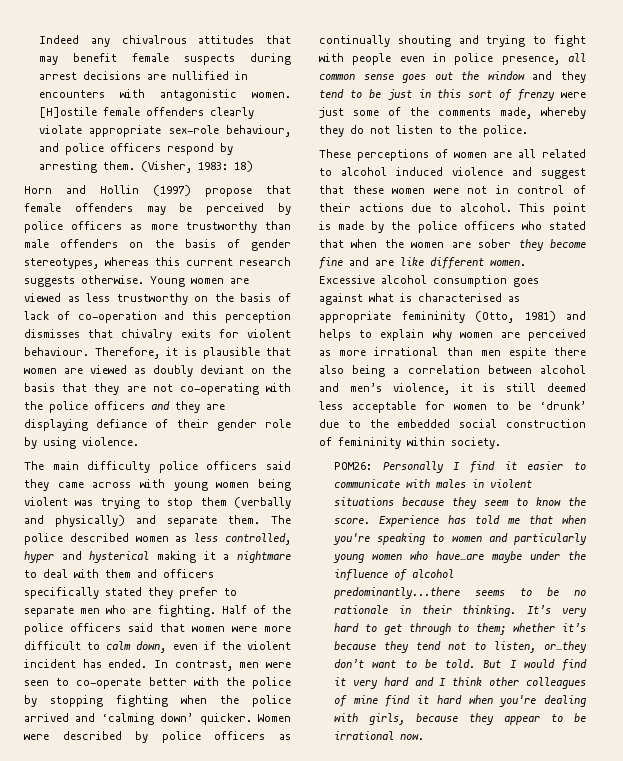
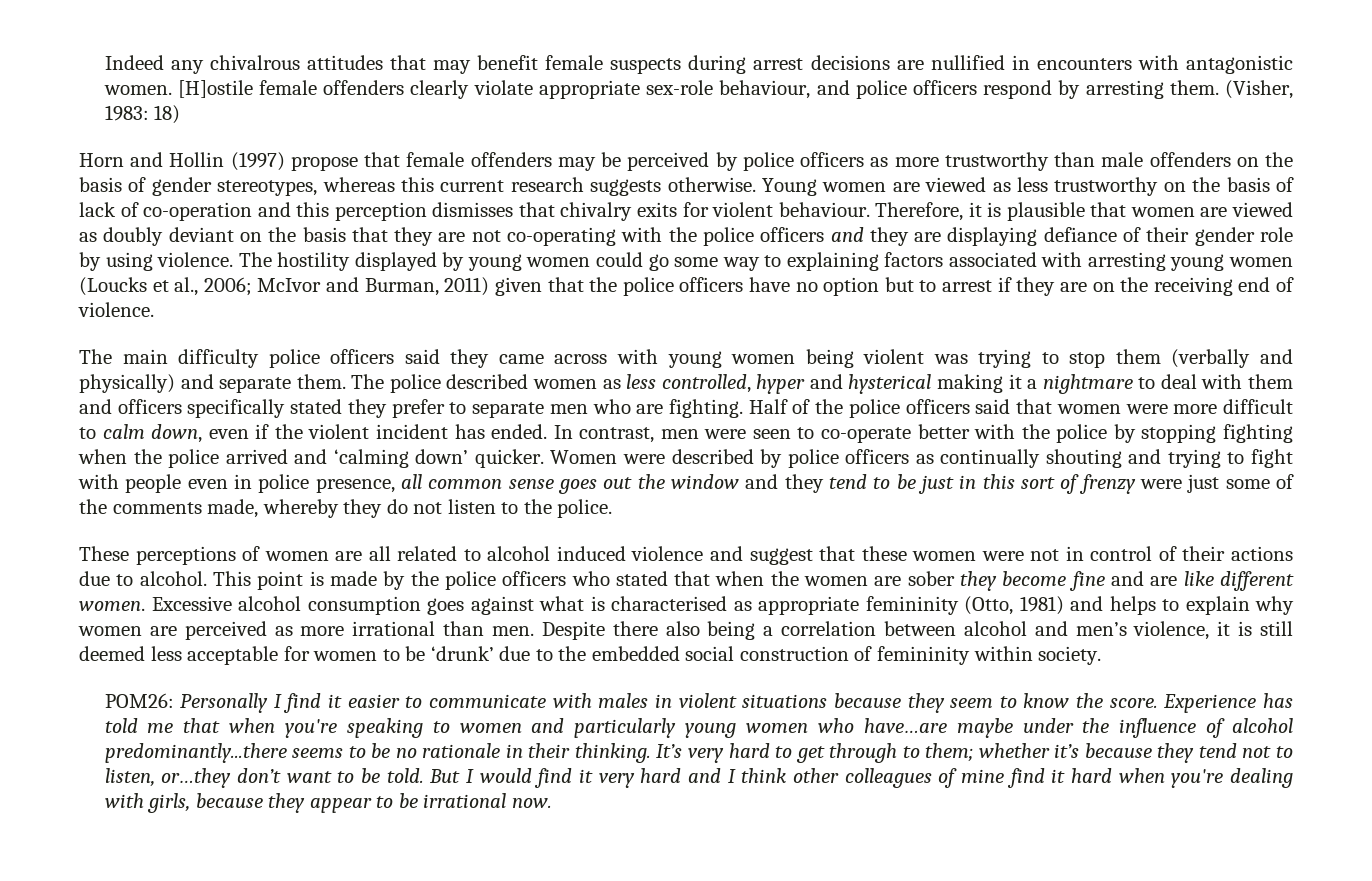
(139, 441) none -> [238,252,1293,271] [79,277,1294,296] [78,302,154,317] The hostility displayed by young women could go some way to explaining factors associated with arresting young women (Loucks et al., 2006; McIvor and Burman, 2011) given that the police officers have no option but to arrest if they are on the receiving end of violence.
[480,347,546,359] men espite -> [492,621,605,640] men. Despite

